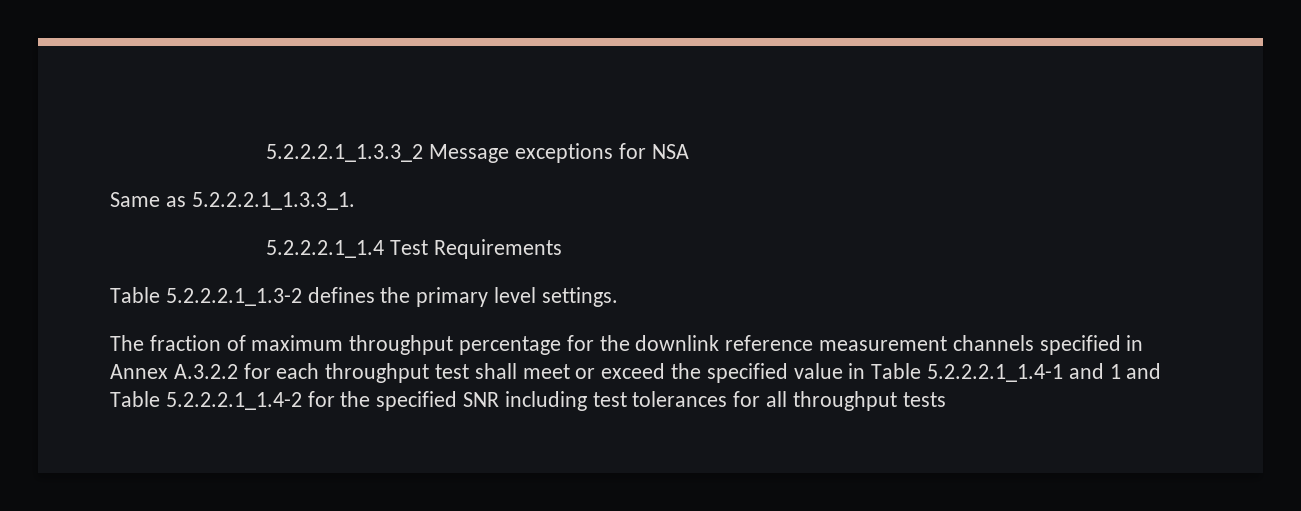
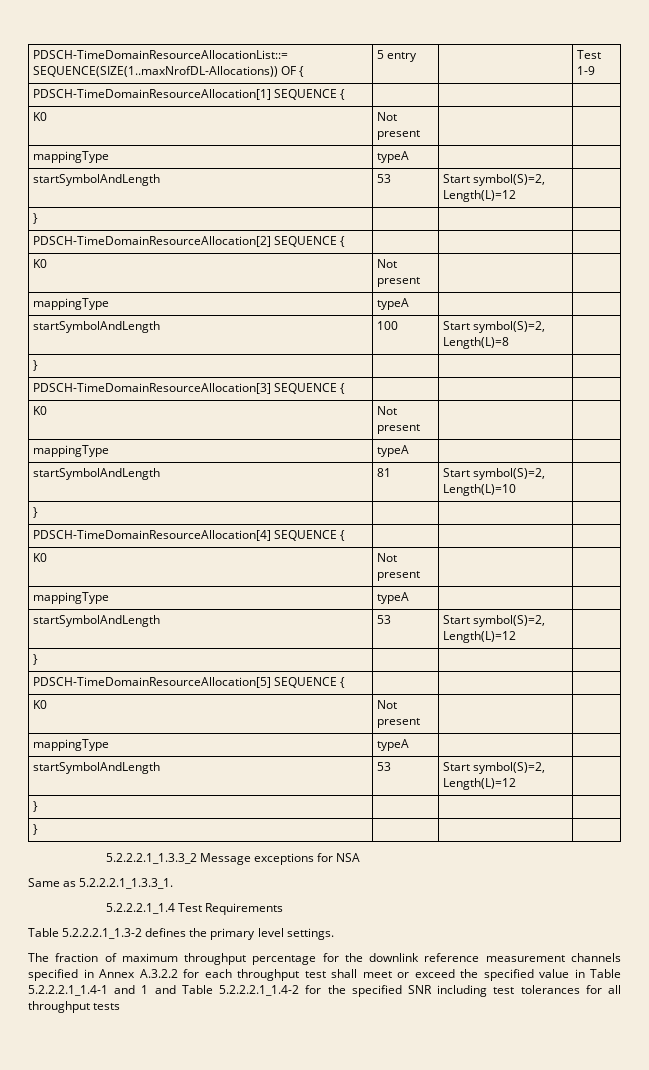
(266, 153) none -> [33,50,289,59] [33,66,305,77] [377,50,418,62] [577,50,602,59] [577,66,596,75] [33,89,346,100] [33,112,48,121] [377,112,398,121] [377,130,421,140] [33,151,110,163] [377,151,410,163] [33,174,161,186] [377,174,392,183] [443,174,546,186] [443,190,517,202] [33,213,39,224] [33,236,346,247] [33,259,48,268] [377,259,398,268] [377,277,421,287] [33,298,110,310] [377,298,410,310] [33,321,161,333] [377,321,399,330] [443,321,546,333] [443,337,510,349] [33,360,39,371] [33,383,346,394] [33,406,48,415] [377,406,398,415] [377,424,421,434] [33,445,110,457] [377,445,410,457] [33,468,161,480] [377,468,392,477] [443,468,546,480] [443,484,517,496] [33,507,39,518] [33,530,346,541] [33,553,48,562] [377,553,398,562] [377,571,421,581] [33,592,110,604] [377,592,410,604] [33,615,161,627] [377,615,392,624] [443,615,546,627] [443,631,517,643] [33,654,39,665] [33,677,346,688] [33,700,48,709] [377,700,398,709] [377,718,421,728] [33,739,110,751] [377,739,410,751] [33,762,161,774] [377,762,392,771] [443,762,546,774] [443,778,517,790] [33,801,39,812] [33,824,39,835] PDSCH-TimeDomainResourceAllocationList::= SEQUENCE(SIZE(1..maxNrofDL-Allocations)) OF { | 5 entry | | Test 1-9 // PDSCH-TimeDomainResourceAllocation[1] SEQUENCE { | | | // K0 | Not present | | // mappingType | typeA | | // startSymbolAndLength | 53 | Start symbol(S)=2, Length(L)=12 | // } | | | // PDSCH-TimeDomainResourceAllocation[2] SEQUENCE { | | | // K0 | Not present | | // mappingType | typeA | | // startSymbolAndLength | 100 | Start symbol(S)=2, Length(L)=8 | // } | | | // PDSCH-TimeDomainResourceAllocation[3] SEQUENCE { | | | // K0 | Not present | | // mappingType | typeA | | // startSymbolAndLength | 81 | Start symbol(S)=2, Length(L)=10 | // } | | | // PDSCH-TimeDomainResourceAllocation[4] SEQUENCE { | | | // K0 | Not present | | // mappingType | typeA | | // startSymbolAndLength | 53 | Start symbol(S)=2, Length(L)=12 | // } | | | // PDSCH-TimeDomainResourceAllocation[5] SEQUENCE { | | | // K0 | Not present | | // mappingType | typeA | | // startSymbolAndLength | 53 | Start symbol(S)=2, Length(L)=12 | // } | | | // } | | | //

